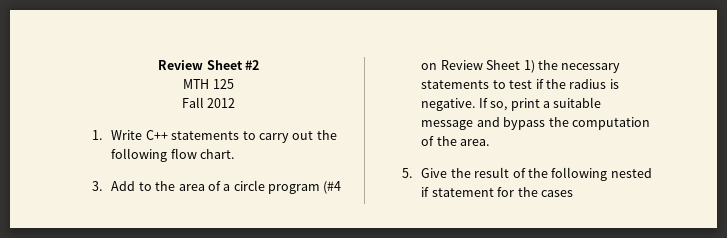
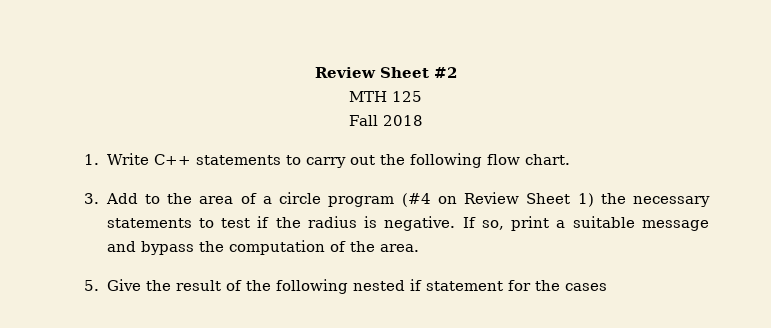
[207,98,236,108] 2012 -> [382,115,423,126] 2018

